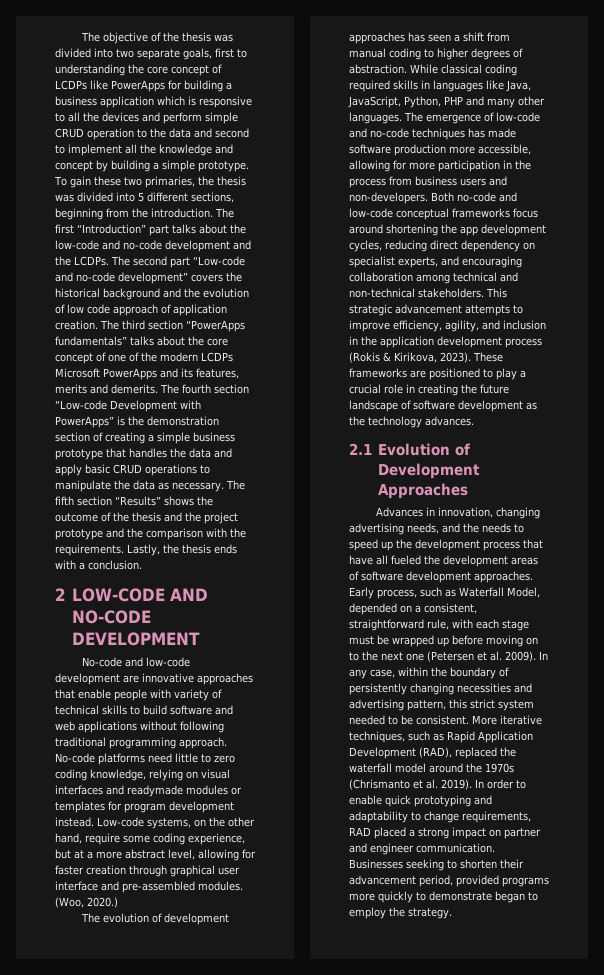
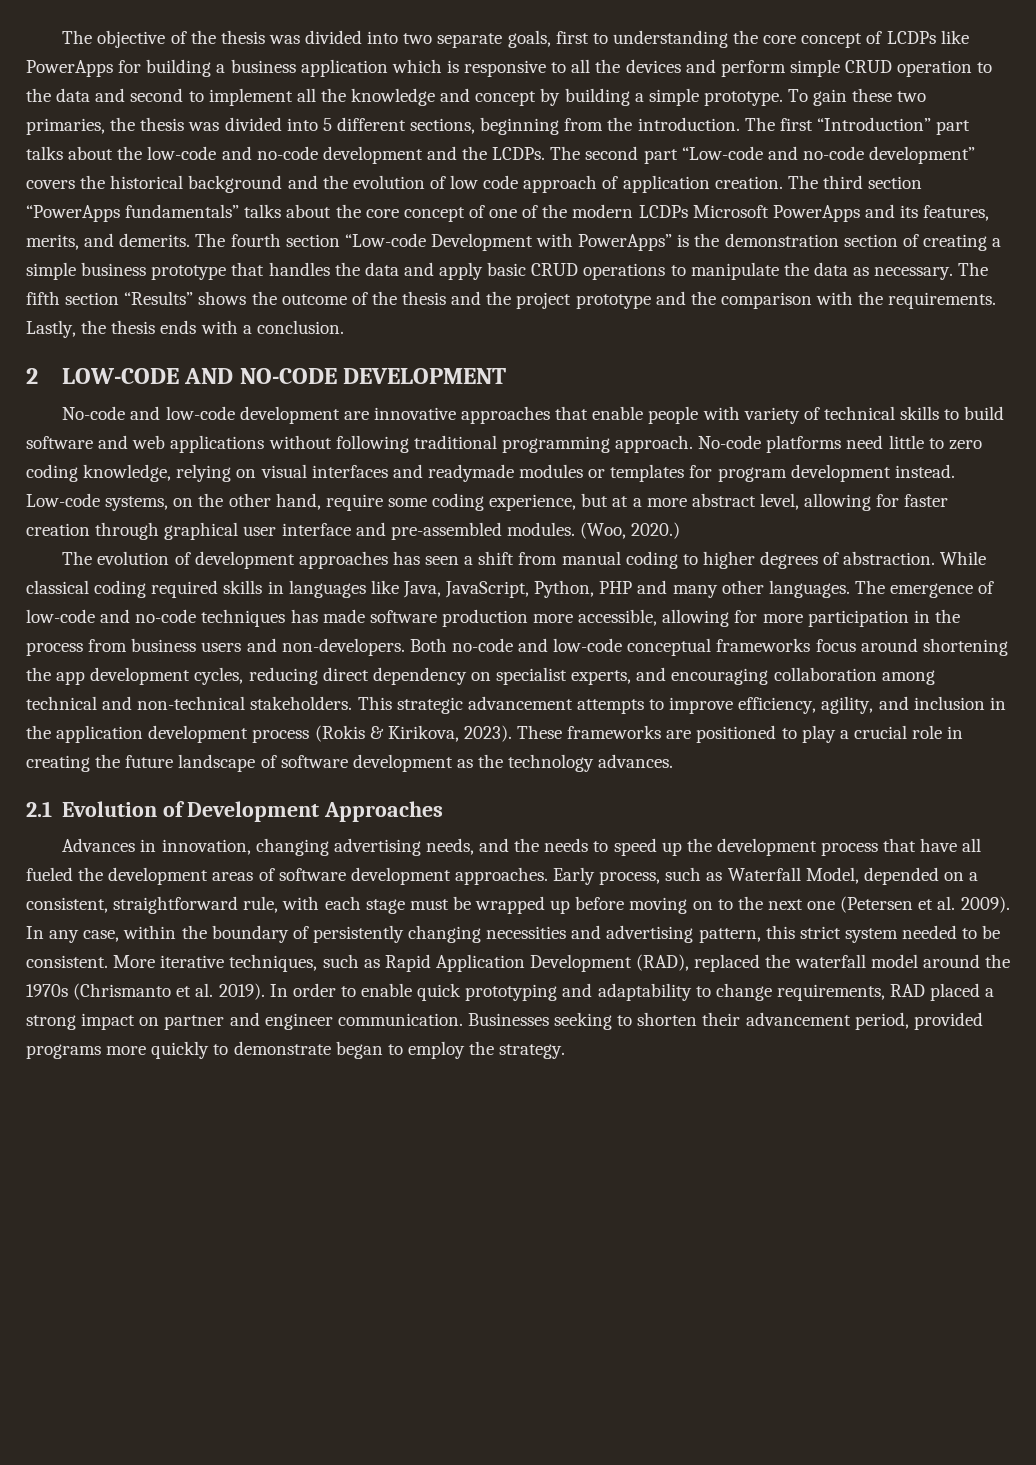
[55,384,87,394] merits -> [26,234,79,250] merits,

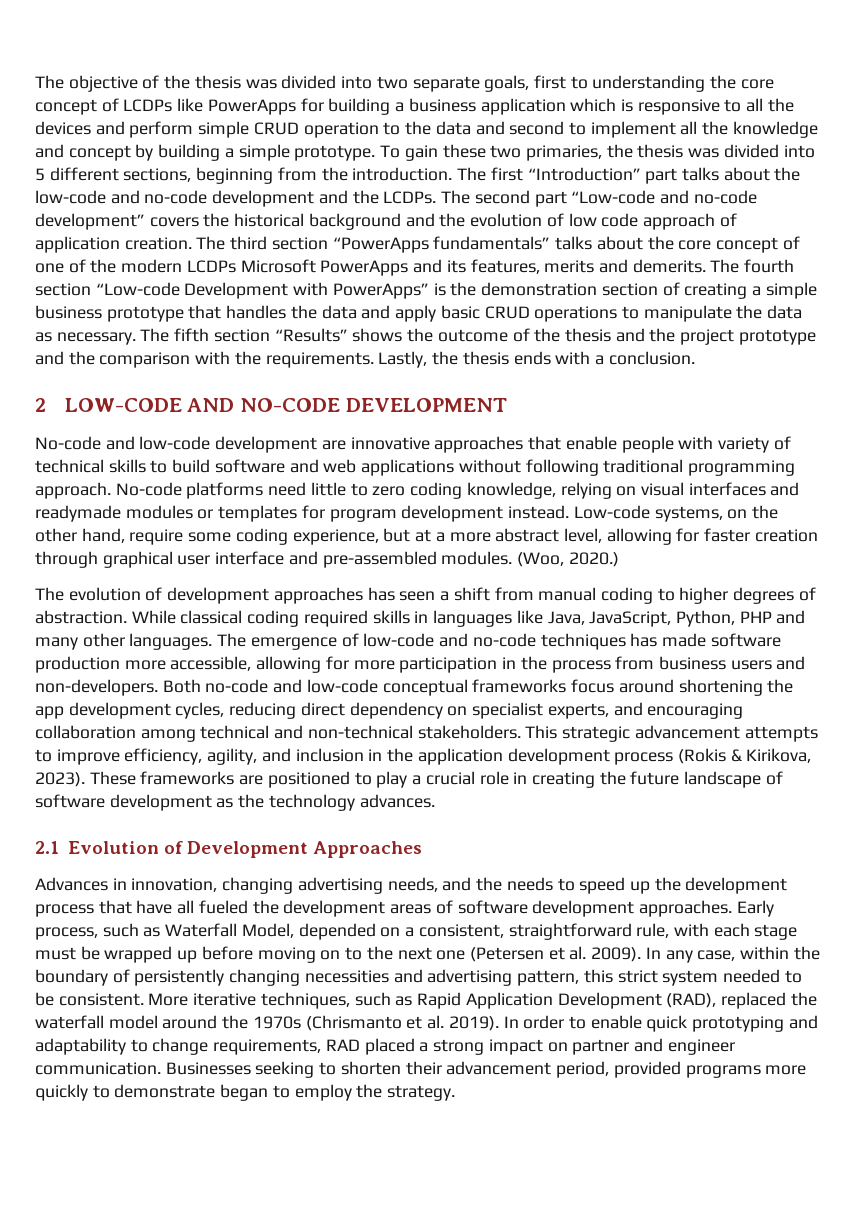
[26,234,79,250] merits, -> [544,260,595,273] merits

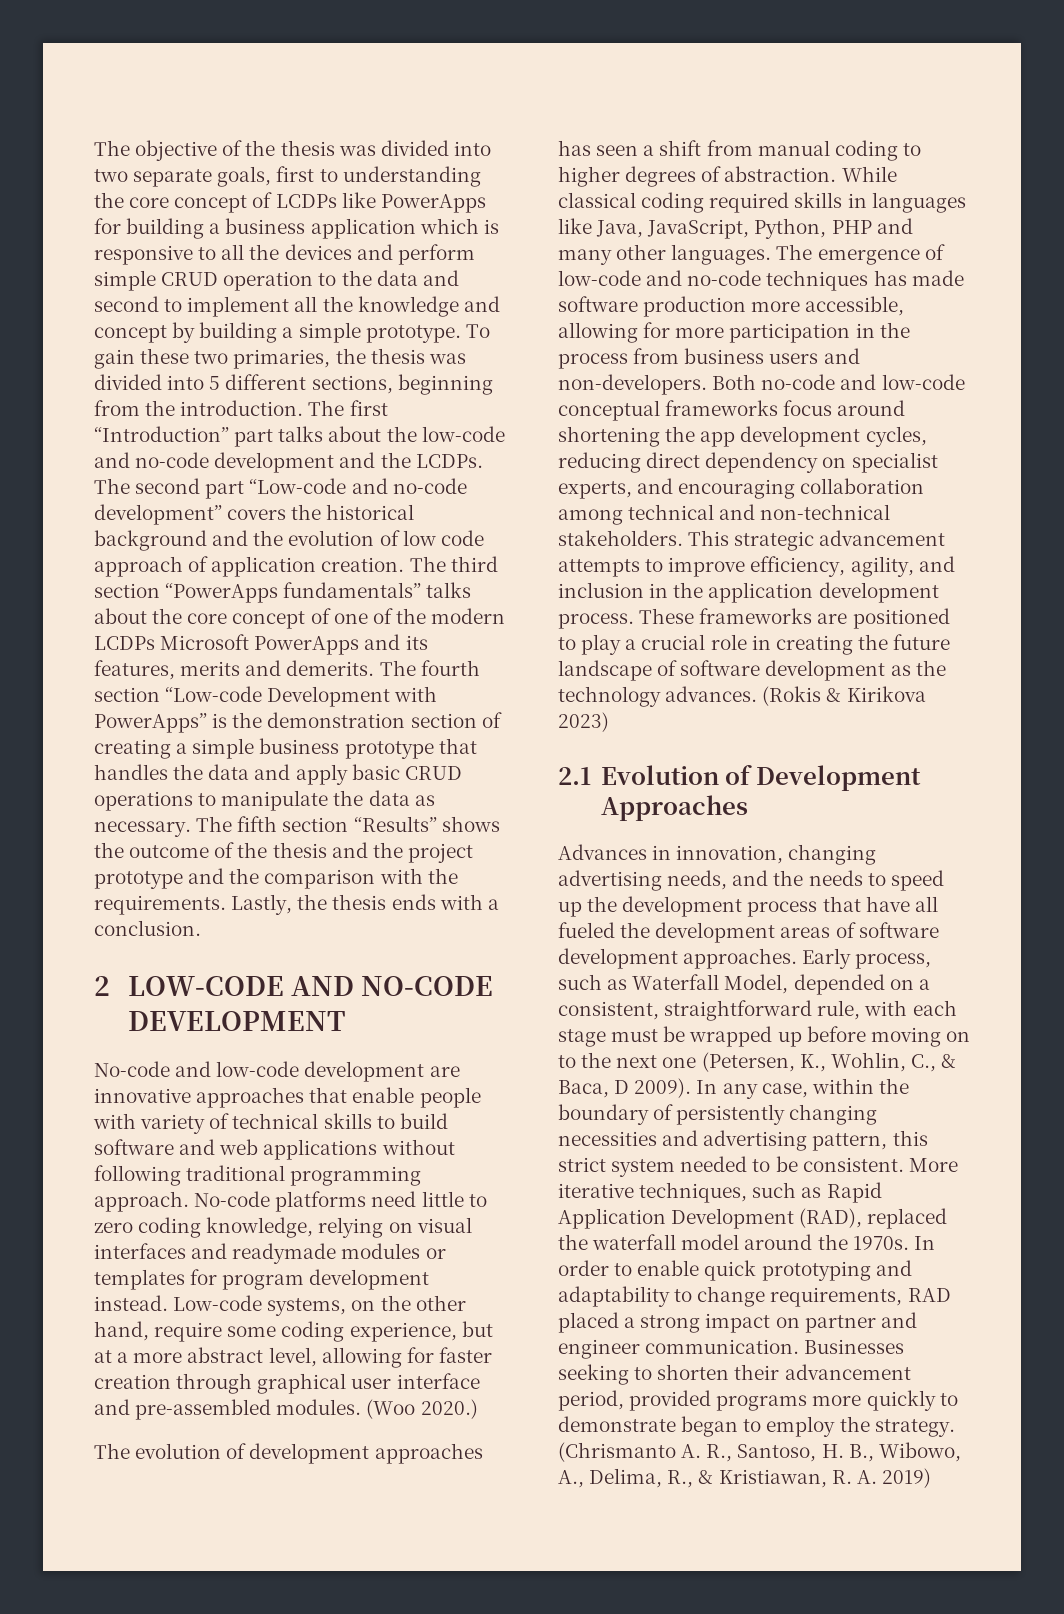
[517,552,565,567] (Woo, -> [366,1399,416,1419] (Woo
[614,748,812,765] [35,772,85,787] process (Rokis & Kirikova, 2023). -> [558,613,634,629] process.
(435, 801) none -> [762,686,926,706] [558,712,609,732] (Rokis & Kirikova 2023)
[469,946,587,962] (Petersen et al. -> [701,1052,957,1072] [558,1080,630,1098] (Petersen, K., Wohlin, C., & Baca, D
[252,1015,499,1031] 1970s (Chrismanto et al. 2019). -> [852,1236,909,1250] 1970s.
(456, 1093) none -> [558,1442,961,1462] [558,1468,931,1488] (Chrismanto A. R., Santoso, H. B., Wibowo, A., Delima, R., & Kristiawan, R. A. 2019)

